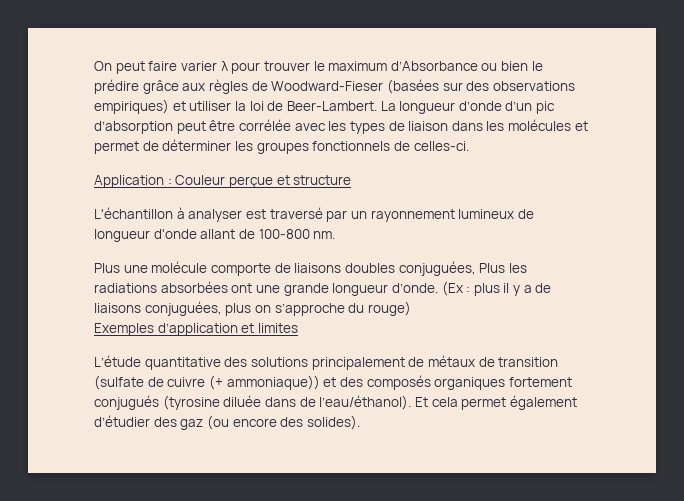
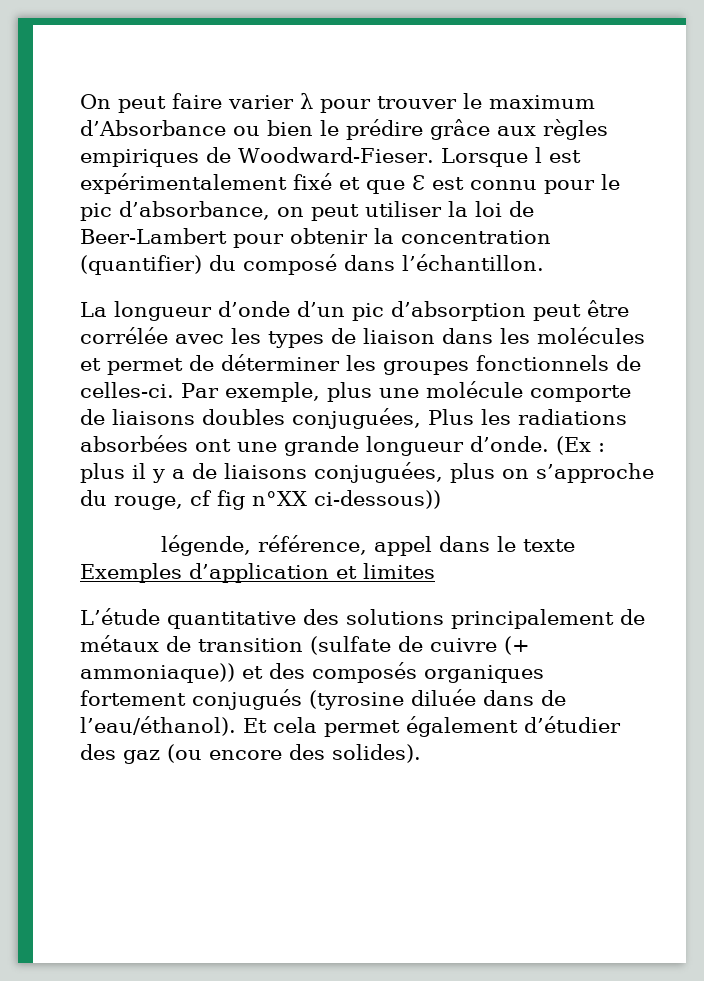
[251,79,575,94] [94,99,377,114] de Woodward-Fieser (basées sur des observations empiriques) et utiliser la loi de Beer-Lambert. -> [80,147,581,167] [80,173,620,194] [80,201,534,221] [80,228,551,248] [80,254,544,275] empiriques de Woodward-Fieser. Lorsque l est expérimentalement fixé et que Ɛ est connu pour le pic d’absorbance, on peut utiliser la loi de Beer-Lambert pour obtenir la concentration (quantifier) du composé dans l’échantillon. //
[94,175,352,188] [94,207,534,222] [94,229,336,242] [94,263,120,273] // Application : Couleur perçue et structure // L'échantillon à analyser est traversé par un rayonnement lumineux de longueur d'onde allant de 100-800 nm. // Plus -> [181,382,372,402] Par exemple, plus
[367,301,411,316] rouge) -> [114,490,441,510] [160,535,575,556] rouge, cf fig n°XX ci-dessous)) // légende, référence, appel dans le texte

